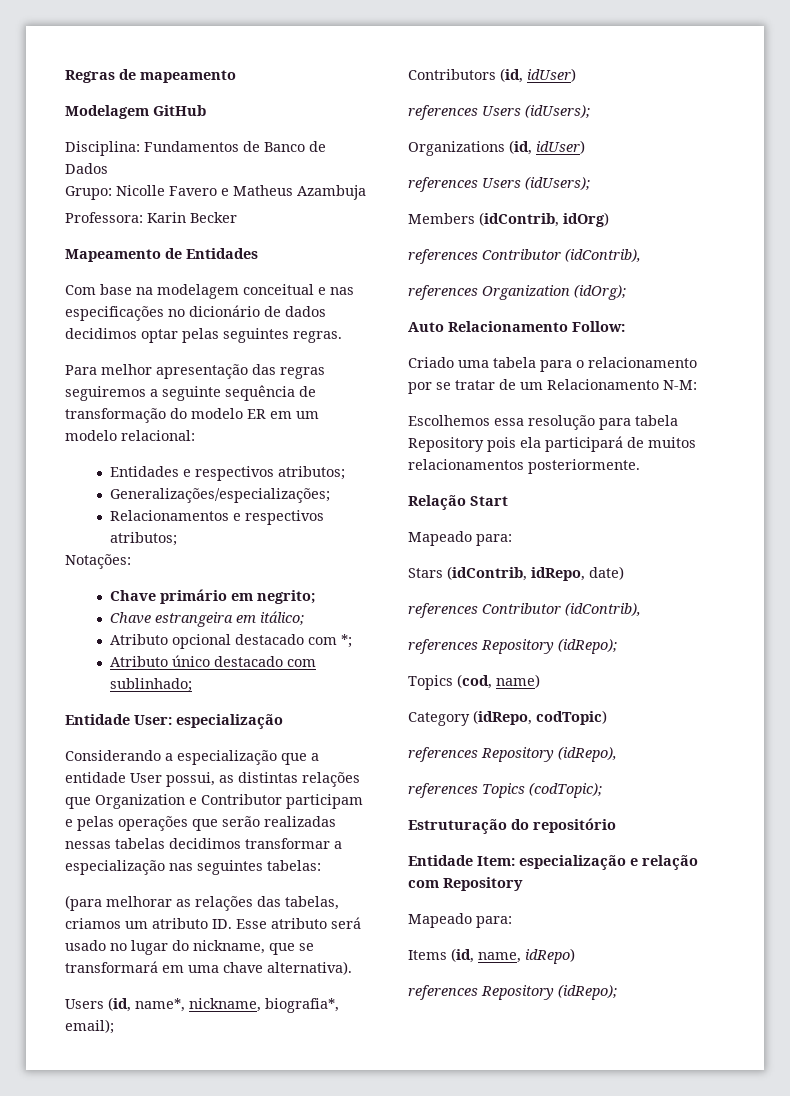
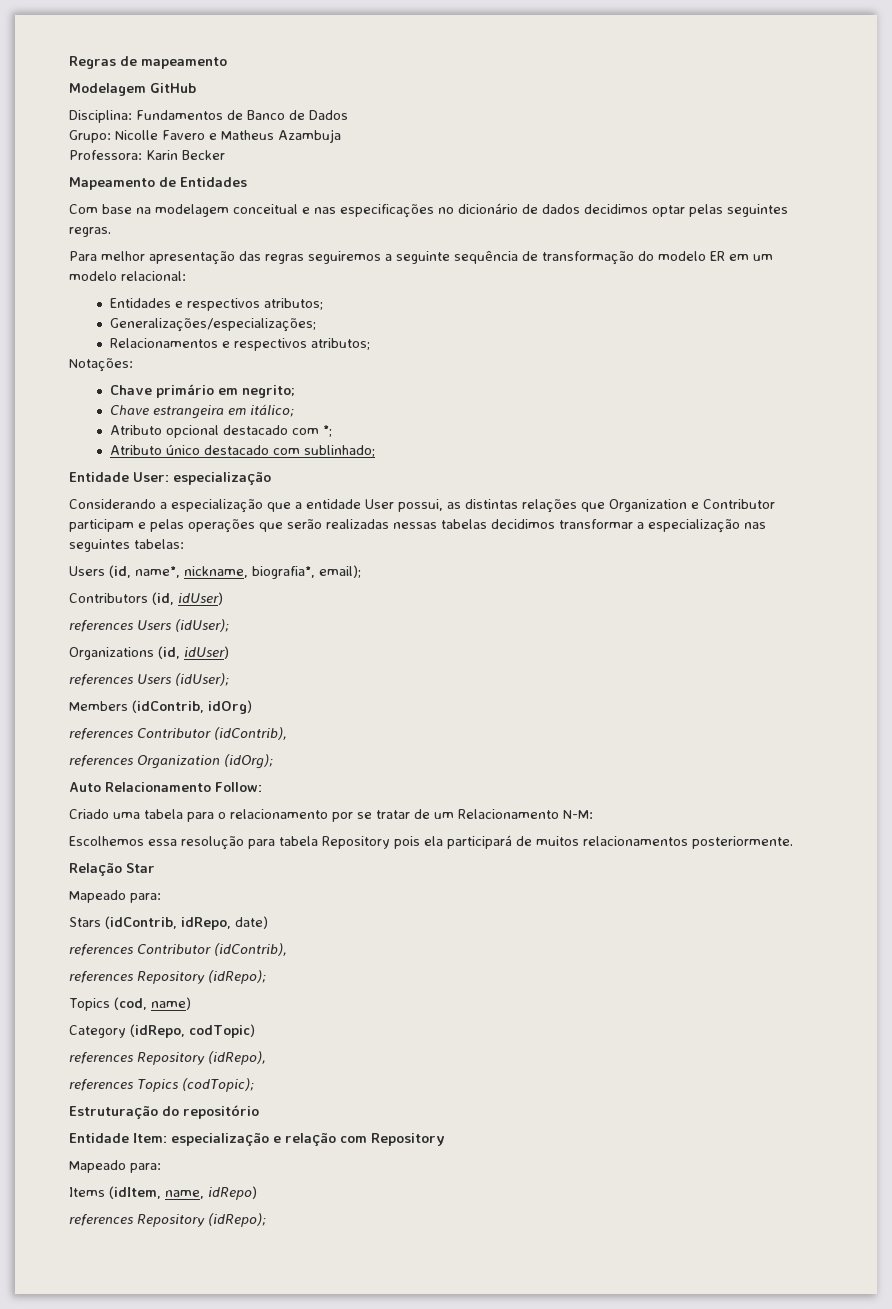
[65,895,339,911] [65,917,361,929] [65,940,314,955] [65,961,352,975] // (para melhorar as relações das tabelas, criamos um atributo ID. Esse atributo será usado no lugar do nickname, que se transformará em uma chave alternativa). -> (184, 544) none
[525,104,590,118] (idUsers); -> [175,619,229,632] (idUser);
[525,176,590,190] (idUsers); -> [175,673,229,686] (idUser);
[470,496,508,506] Start -> [126,863,155,873] Star
[451,948,474,963] (id, -> [109,1186,161,1199] (idItem,

